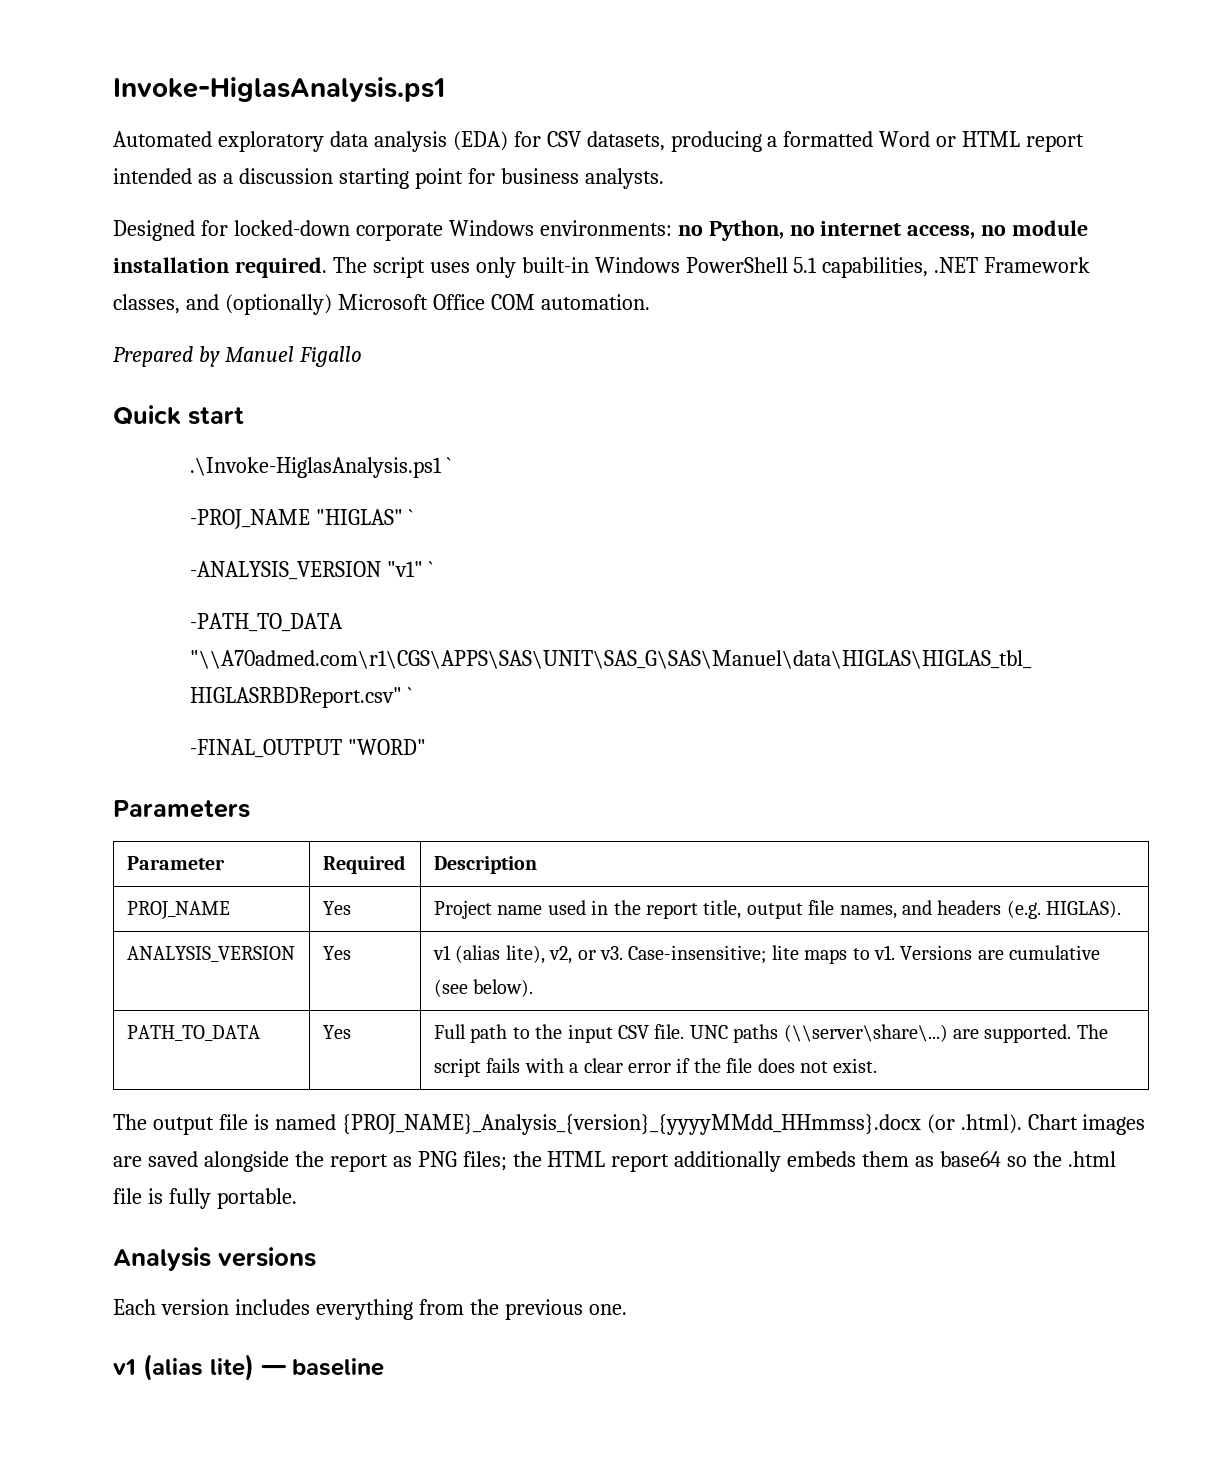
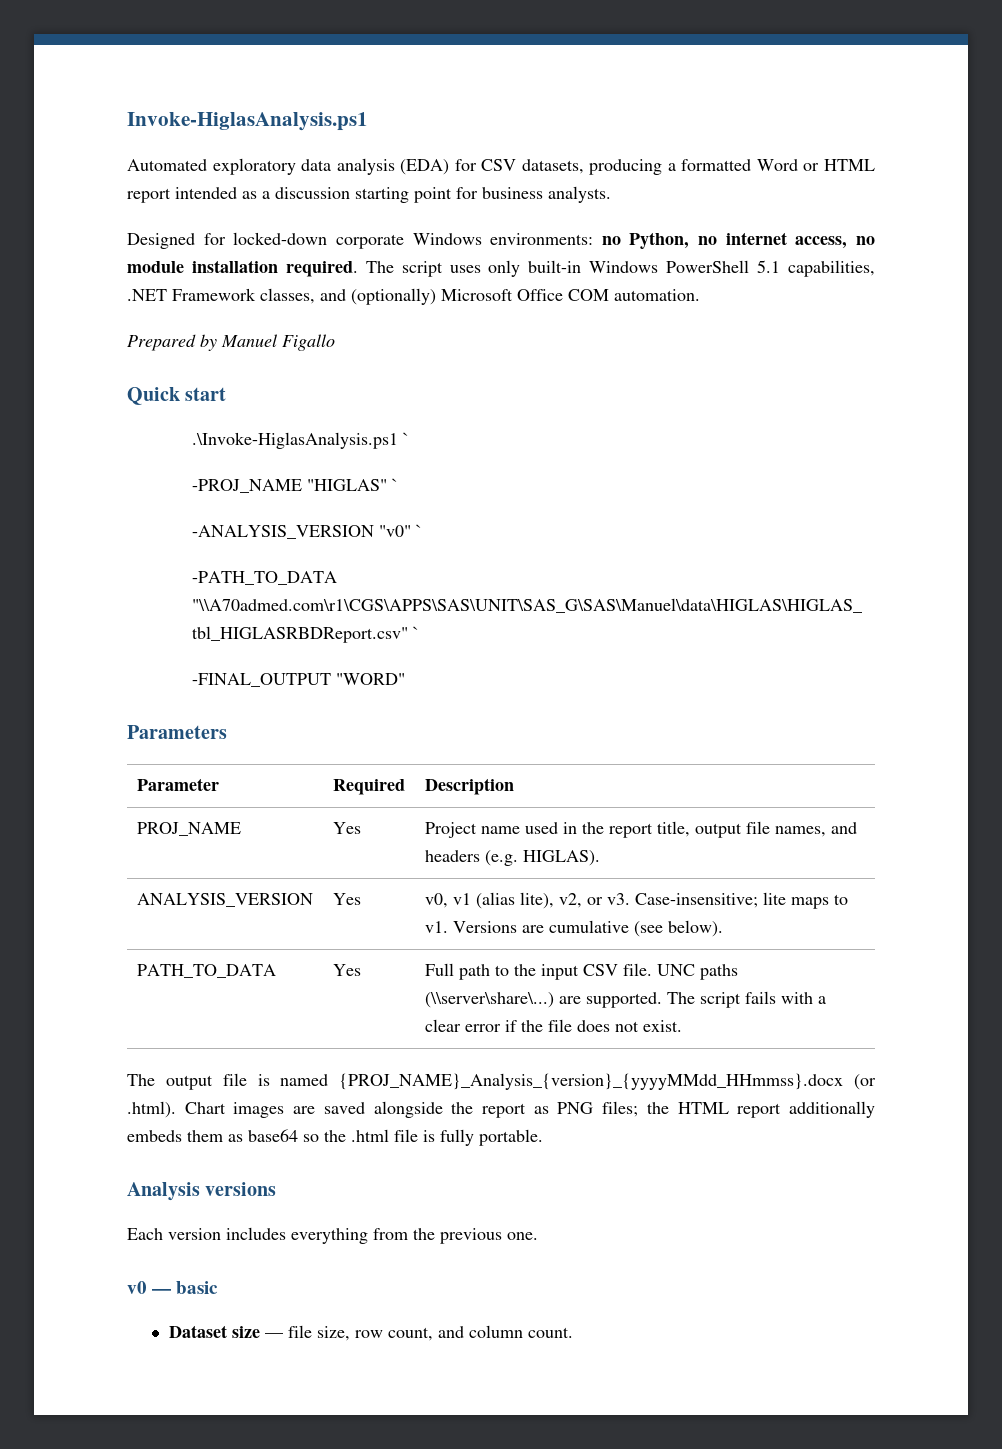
[386,561,423,577] "v1" -> [379,525,412,537] "v0"
(351, 953) none -> [424,893,448,908] v0,
[113,1354,384,1381] v1 (alias lite) — baseline -> [127,1281,219,1294] [168,1325,573,1341] v0 — basic // Dataset size — file size, row count, and column count.

